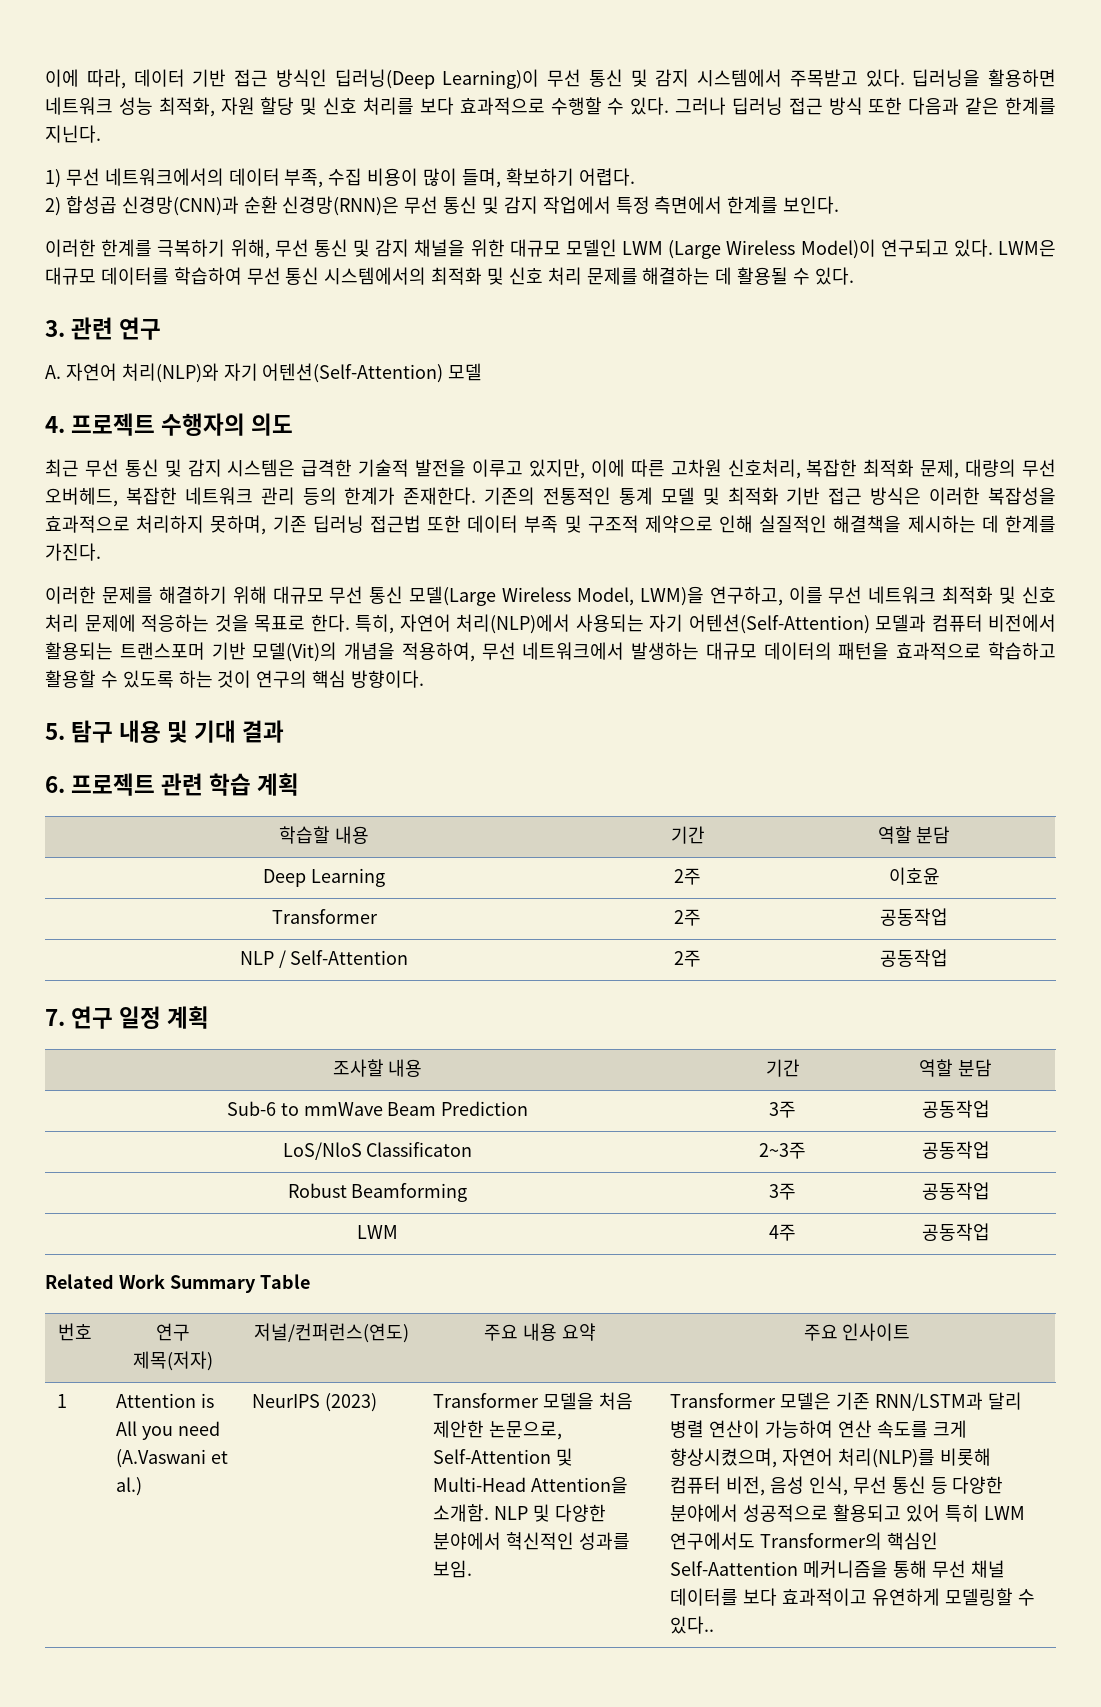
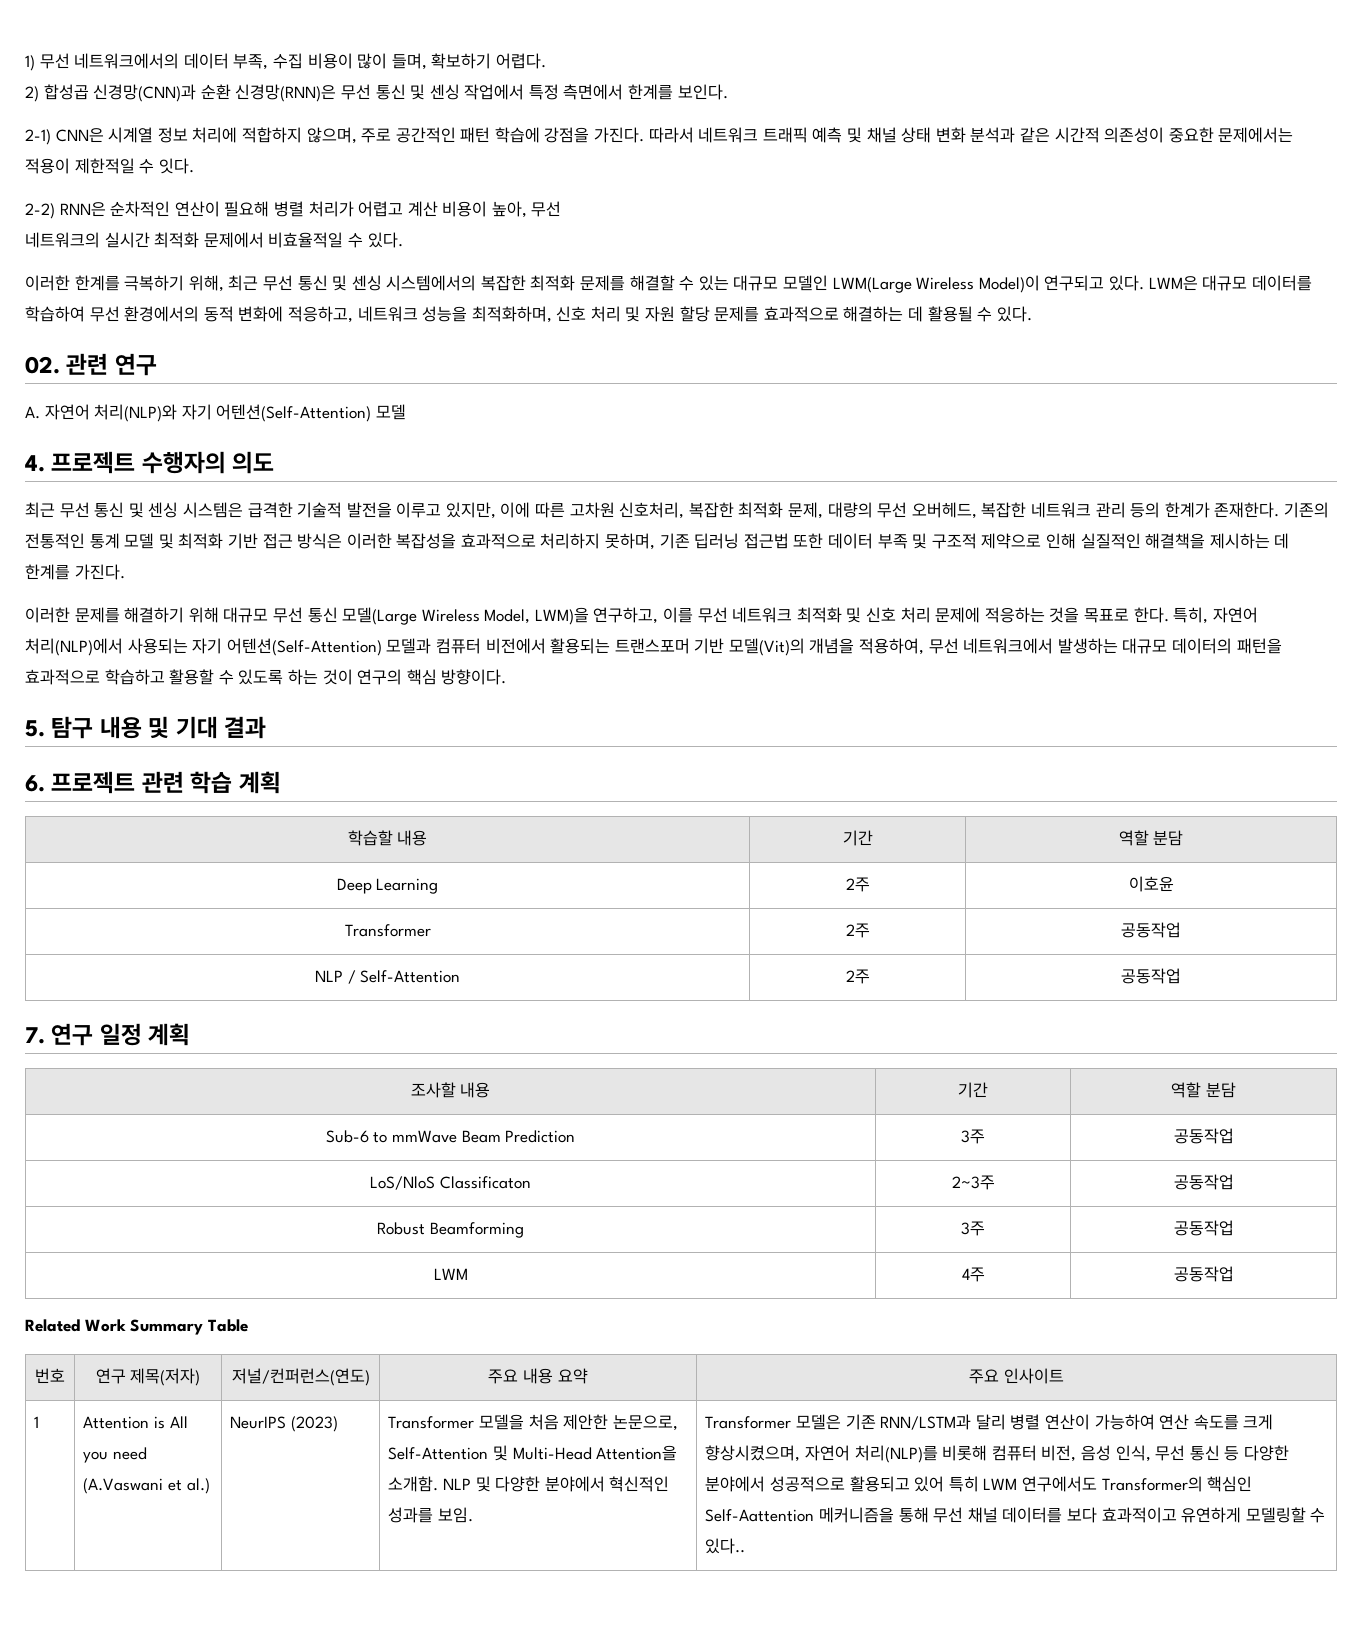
[45,69,1056,89] [45,97,1057,117] [45,125,101,143] 이에 따라, 데이터 기반 접근 방식인 딥러닝(Deep Learning)이 무선 통신 및 감지 시스템에서 주목받고 있다. 딥러닝을 활용하면 네트워크 성능 최적화, 자원 할당 및 신호 처리를 보다 효과적으로 수행할 수 있다. 그러나 딥러닝 접근 방식 또한 다음과 같은 한계를 지닌다. // -> (25, 63) none
[503,196,538,214] 감지 -> [429,84,460,100] 센싱
(840, 205) none -> [25,127,1294,145] [25,158,194,174] [25,201,562,219] [25,232,403,248] // 2-1) CNN은 시계열 정보 처리에 적합하지 않으며, 주로 공간적인 패턴 학습에 강점을 가진다. 따라서 네트워크 트래픽 예측 및 채널 상태 변화 분석과 같은 시간적 의존성이 중요한 문제에서는 적용이 제한적일 수 잇다. // 2-2) RNN은 순차적인 연산이 필요해 병렬 처리가 어렵고 계산 비용이 높아, 무선 // 네트워크의 실시간 최적화 문제에서 비효율적일 수 있다.
[274,239,722,259] 무선 통신 및 감지 채널을 위한 대규모 모델인 LWM (Large -> [228,275,912,293] 최근 무선 통신 및 센싱 시스템에서의 복잡한 최적화 문제를 해결할 수 있는 대규모 모델인 LWM(Large
[285,267,638,285] 통신 시스템에서의 최적화 및 신호 처리 문제를 -> [124,306,839,323] 환경에서의 동적 변화에 적응하고, 네트워크 성능을 최적화하며, 신호 처리 및 자원 할당 문제를 효과적으로
[45,320,65,337] 3. -> [25,356,60,374] 02.
[187,459,222,477] 감지 -> [148,502,179,518] 센싱

